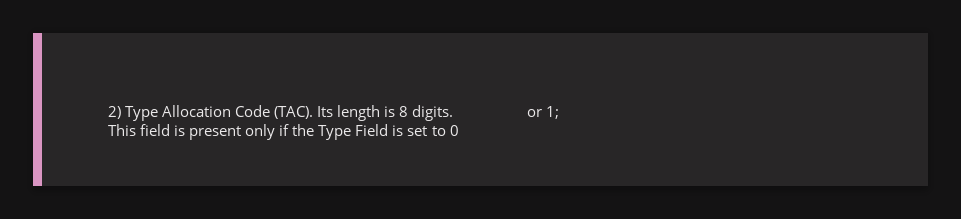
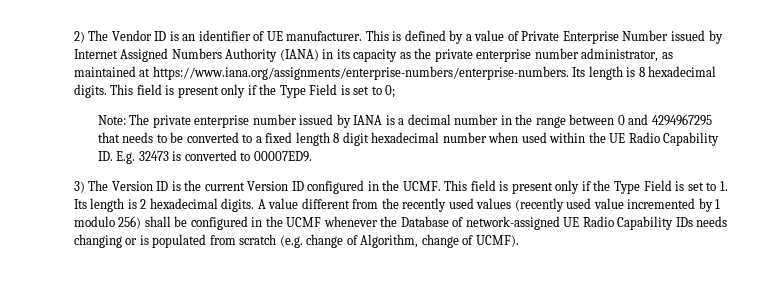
[125,105,314,121] Type Allocation Code (TAC). -> [88,30,723,44] [73,48,673,62] [73,66,569,80] The Vendor ID is an identifier of UE manufacturer. This is defined by a value of Private Enterprise Number issued by Internet Assigned Numbers Authority (IANA) in its capacity as the private enterprise number administrator, as maintained at https://www.iana.org/assignments/enterprise-numbers/enterprise-numbers.
(409, 111) none -> [648,66,717,77] hexadecimal
[449,125,459,136] [526,106,560,119] 0 or 1; -> [385,85,396,98] [97,114,712,128] [97,132,720,146] [97,150,312,164] [73,180,728,194] [73,198,721,212] [73,216,728,230] [73,234,519,248] 0; // Note: The private enterprise number issued by IANA is a decimal number in the range between 0 and 4294967295 that needs to be converted to a fixed length 8 digit hexadecimal number when used within the UE Radio Capability ID. E.g. 32473 is converted to 00007ED9. // 3) The Version ID is the current Version ID configured in the UCMF. This field is present only if the Type Field is set to 1. Its length is 2 hexadecimal digits. A value different from the recently used values (recently used value incremented by 1 modulo 256) shall be configured in the UCMF whenever the Database of network-assigned UE Radio Capability IDs needs changing or is populated from scratch (e.g. change of Algorithm, change of UCMF).

